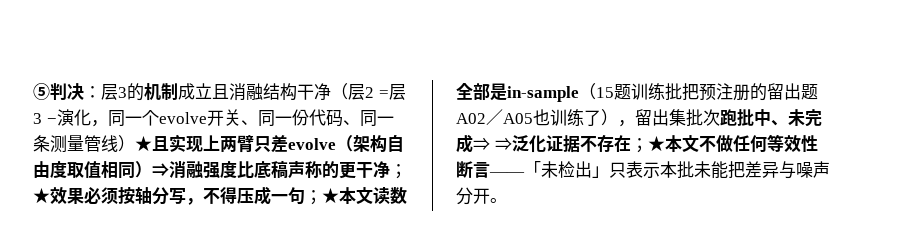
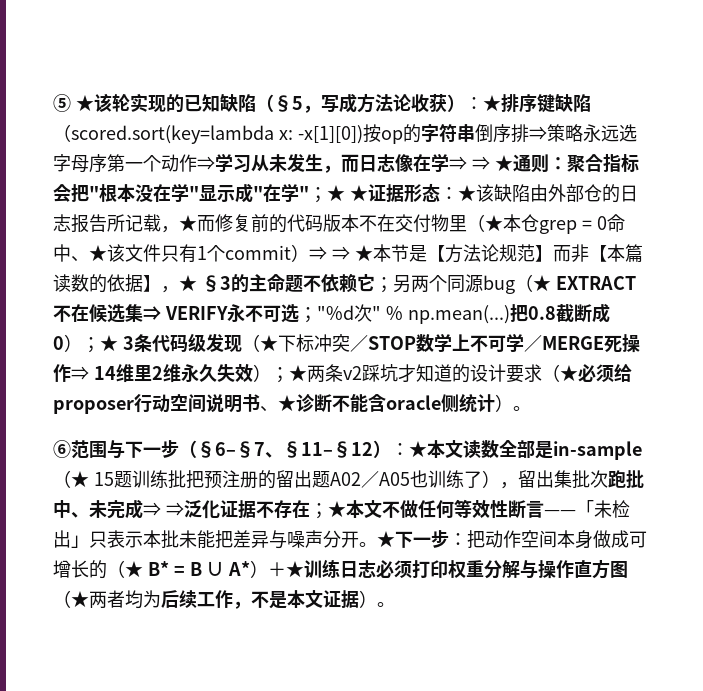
[50,83,406,101] [33,109,394,127] [33,134,404,153] [33,160,407,179] [33,186,322,205] 判决：层3的机制成立且消融结构干净（层2 =层3 −演化，同一个evolve开关、同一份代码、同一条测量管线）★且实现上两臂只差evolve（架构自由度取值相同）⇒消融强度比底稿声称的更干净；★效果必须按轴分写，不得压成一句； -> [75,93,591,113] [53,124,637,144] [53,153,639,173] [53,183,638,203] [53,214,625,234] [53,244,643,263] [53,274,636,294] [53,303,610,324] [53,333,640,353] [53,363,632,383] [53,393,531,414] [53,440,409,459] ★该轮实现的已知缺陷（§5，写成方法论收获）：★排序键缺陷（scored.sort(key=lambda x: -x[1][0])按op的字符串倒序排⇒策略永远选字母序第一个动作⇒学习从未发生，而日志像在学⇒ ⇒ ★通则：聚合指标会把"根本没在学"显示成"在学"；★ ★证据形态：★该缺陷由外部仓的日志报告所记载，★而修复前的代码版本不在交付物里（★本仓grep = 0命中、★该文件只有1个commit）⇒ ⇒ ★本节是【方法论规范】而非【本篇读数的依据】，★ §3的主命题不依赖它；另两个同源bug（★ EXTRACT不在候选集⇒ VERIFY永不可选；"%d次" % np.mean(...)把0.8截断成0）；★ 3条代码级发现（★下标冲突／STOP数学上不可学／MERGE死操作⇒ 14维里2维永久失效）；★两条v2踩坑才知道的设计要求（★必须给proposer行动空间说明书、★诊断不能含oracle侧统计）。 // ⑥范围与下一步（§6–§7、§11–§12）：
(596, 91) none -> [71,471,89,487] ★
(507, 200) none -> [377,530,647,549] [53,559,629,579] [53,590,395,609] ★下一步：把动作空间本身做成可增长的（★ B* = B ∪ A*）＋★训练日志必须打印权重分解与操作直方图（★两者均为后续工作，不是本文证据）。

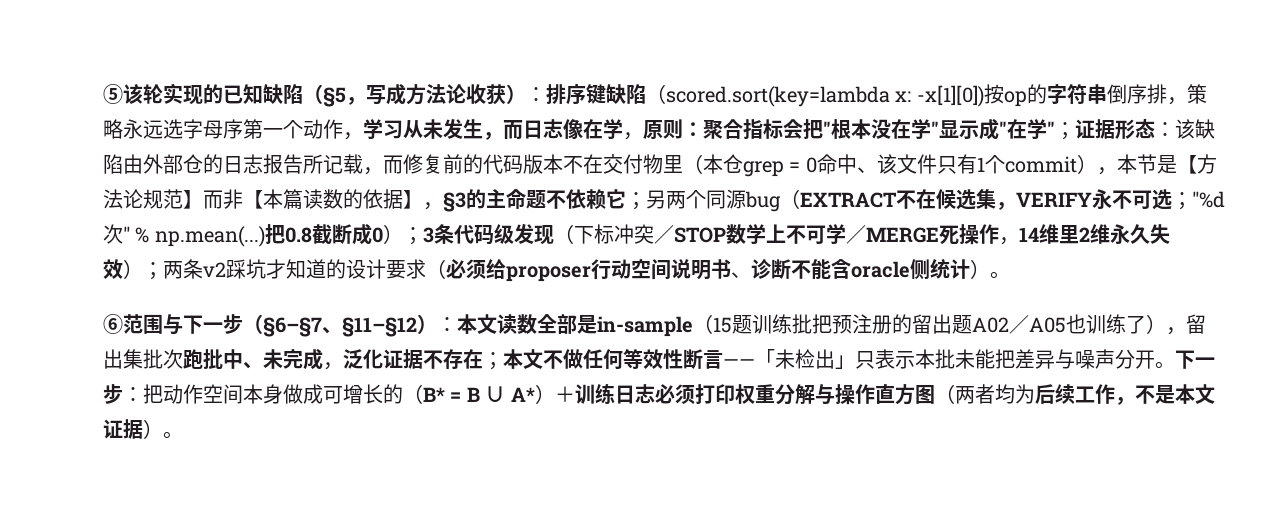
[75,95,94,111] ★ -> (123, 94) none
[482,95,501,111] ★ -> (546, 94) none
[528,126,547,140] ⇒ -> [1166,97,1187,105] ，
[197,156,215,170] ⇒ -> [343,132,363,140] ，
[449,154,531,172] ⇒ ⇒ ★通 -> [623,120,663,140] ，原
[327,185,368,201] ★ ★ -> (1075, 131) none
[457,185,476,201] ★ -> (1175, 129) none
[179,215,197,231] ★ -> (383, 171) none
[485,215,503,231] ★ -> (703, 164) none
[89,245,107,261] ★ -> (877, 170) none
[309,245,373,261] ⇒ ⇒ ★ -> [1096,167,1117,175] ，
[179,275,197,291] ★ -> (443, 206) none
[532,275,551,291] ★ -> (800, 199) none
[143,306,161,320] ⇒ -> [996,202,1016,210] ，
[100,335,118,351] ★ -> (423, 236) none
[259,335,278,351] ★ -> (574, 234) none
[71,366,89,380] ⇒ -> [998,237,1019,245] ，
[288,365,307,381] ★ -> (163, 271) none
[559,365,578,381] ★ -> (446, 269) none
[278,395,296,411] ★ -> (751, 275) none
[409,441,427,457] ★ -> (457, 324) none
[71,471,89,487] ★ -> (713, 324) none
[143,502,184,516] ⇒ ⇒ -> [323,362,343,370] ，
[327,501,346,517] ★ -> (503, 361) none
[377,531,395,547] ★ -> (1175, 365) none
[125,561,143,577] ★ -> (423, 394) none
[286,561,305,577] ★ -> (575, 394) none
[71,591,89,607] ★ -> (955, 394) none

